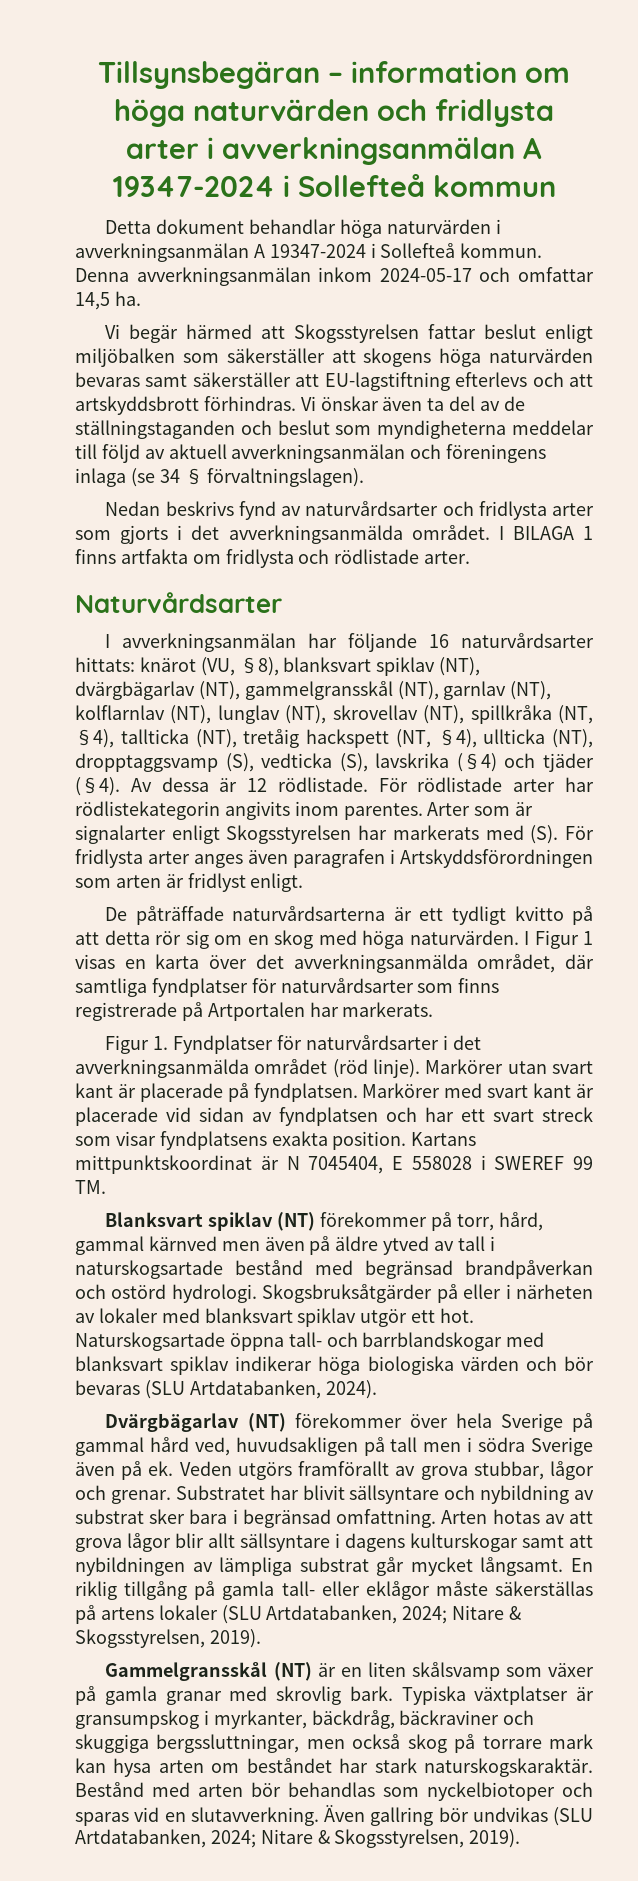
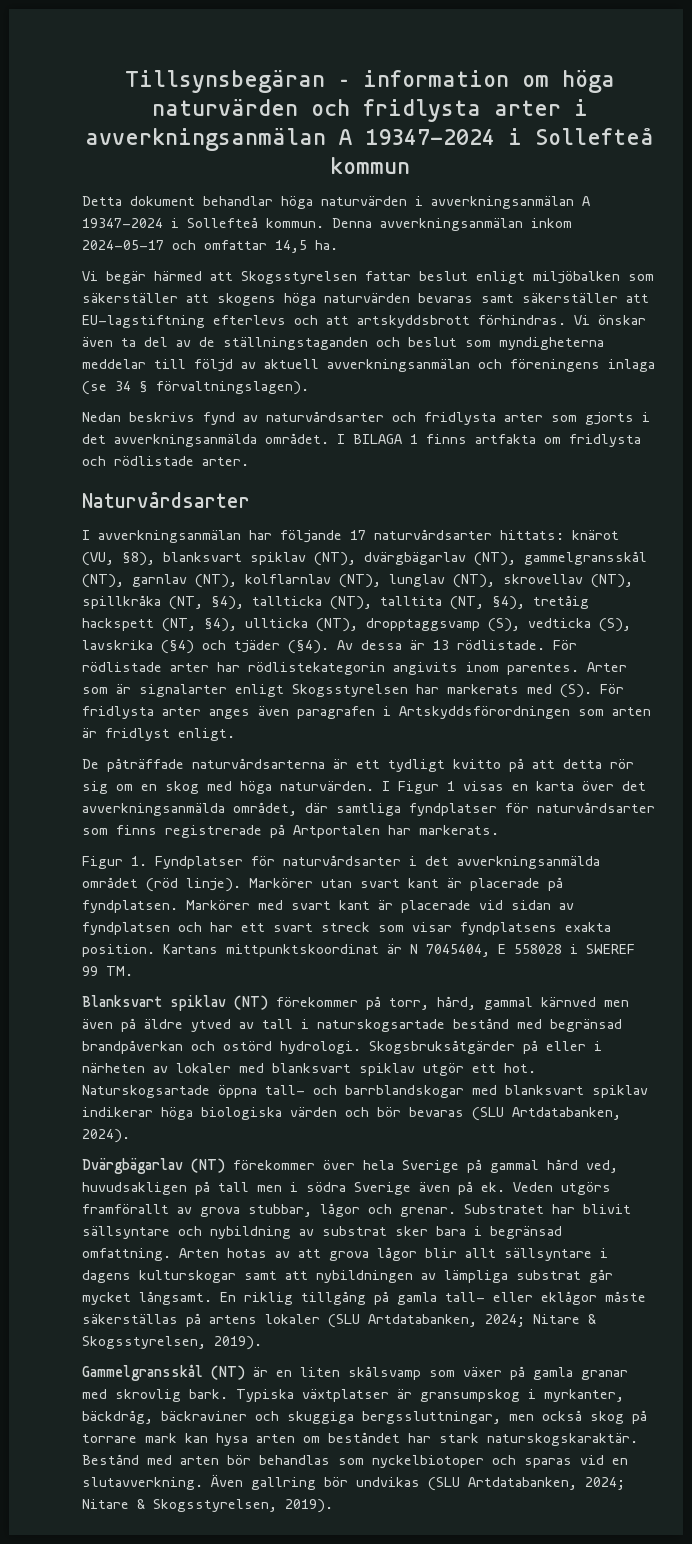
[429,634,450,648] 16 -> [350,530,366,540] 17
(237, 738) none -> [380,596,525,610] talltita (NT, §4),
[247,778,268,792] 12 -> [433,640,449,650] 13

